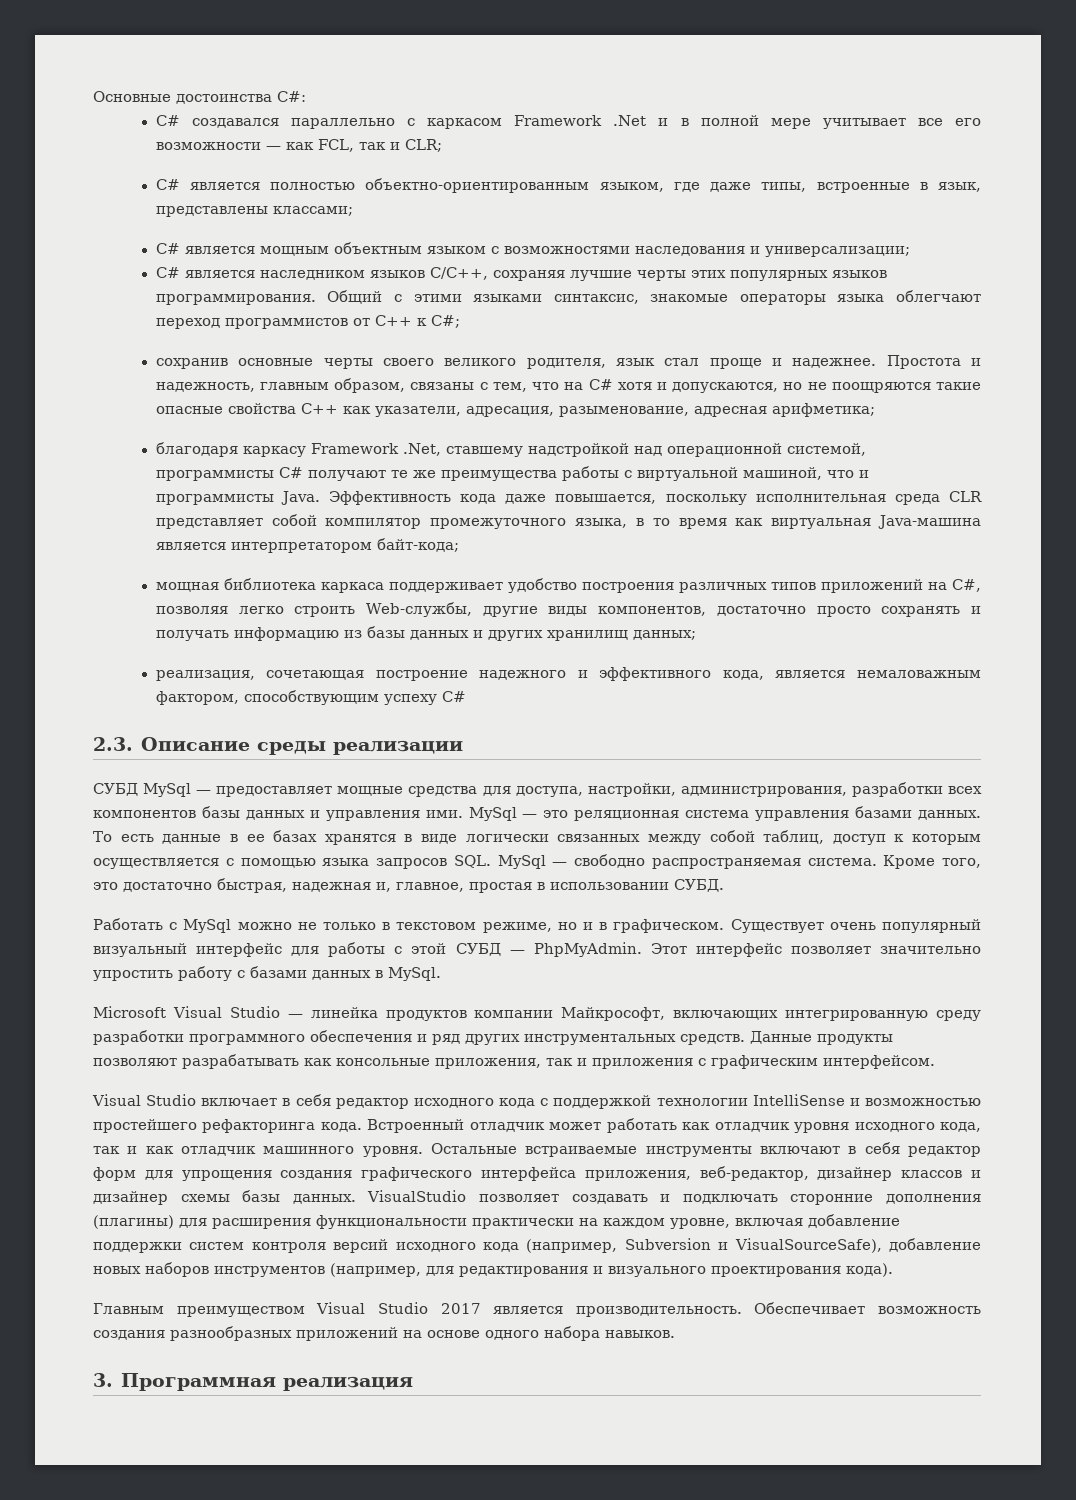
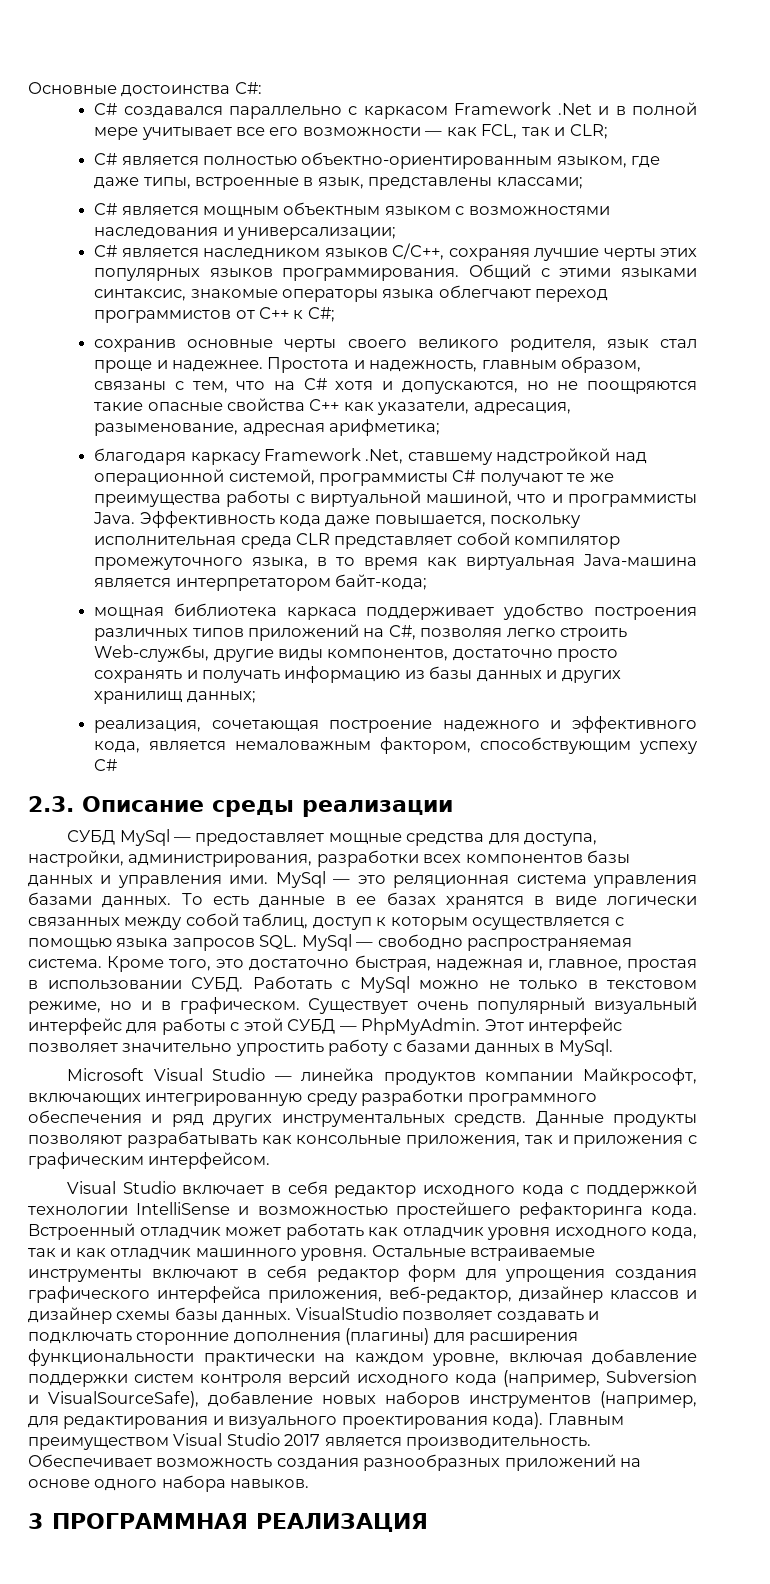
(724, 885) // -> (243, 984) none
(893, 1270) // -> (544, 1420) none
[93,1373,413,1391] 3. Программная реализация -> [28,1513,428,1532] 3 ПРОГРАММНАЯ РЕАЛИЗАЦИЯ

